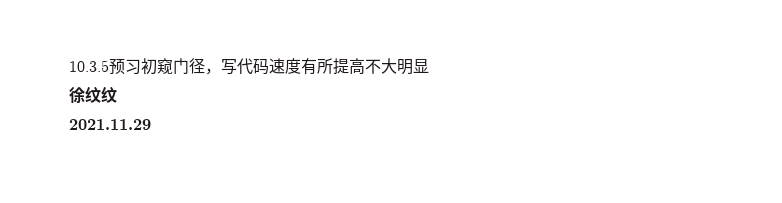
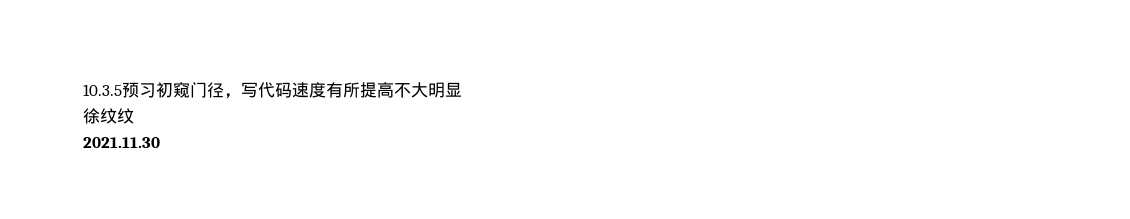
[69,119,151,130] 2021.11.29 -> [83,137,160,148] 2021.11.30

